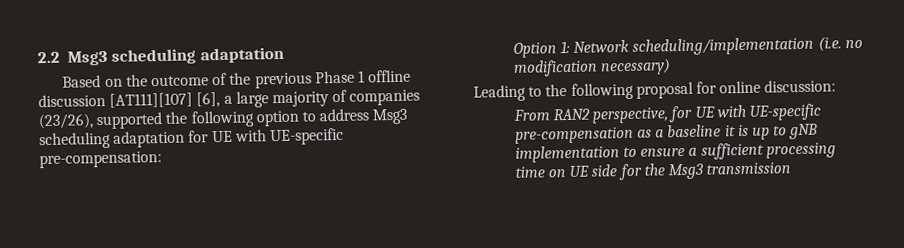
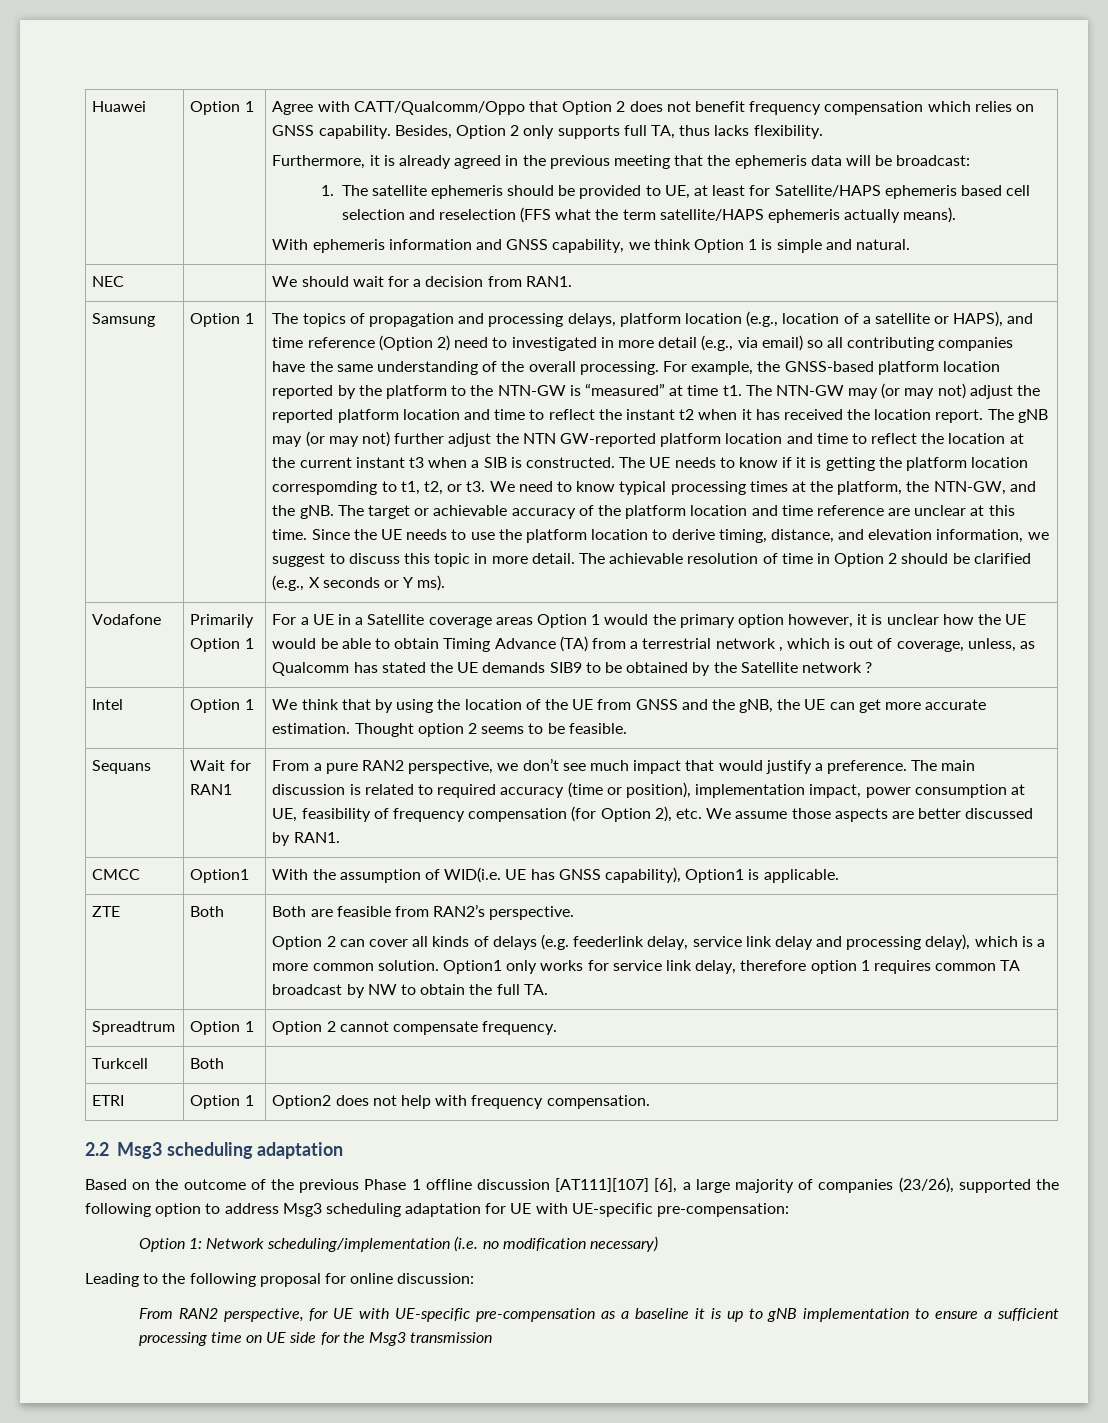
(37, 57) none -> [92,101,147,112] [190,101,254,115] [272,101,1034,115] [272,125,823,139] [272,155,971,169] [320,185,1031,199] [341,207,957,223] [272,239,910,253] [92,276,125,287] [272,276,572,287] [92,313,156,327] [190,313,254,327] [272,311,1034,327] [272,335,1014,351] [272,361,1000,375] [272,383,1040,399] [272,409,1048,423] [272,431,1024,447] [272,457,1029,471] [272,481,1036,495] [272,505,1015,519] [272,529,1049,543] [272,553,1031,567] [272,575,446,591] [92,614,162,625] [190,614,255,628] [190,638,254,652] [272,614,1027,628] [272,636,1035,652] [272,662,873,676] [92,699,124,710] [190,699,254,713] [272,699,987,713] [272,723,627,737] [92,760,152,774] [190,760,251,771] [190,784,233,795] [272,758,976,774] [272,782,1025,798] [272,806,1034,822] [272,832,340,846] [92,869,141,880] [190,869,250,883] [272,867,839,883] [92,906,121,917] [190,906,225,917] [272,904,575,920] [272,934,1045,950] [272,960,1021,974] [272,984,548,998] [92,1021,176,1035] [190,1021,254,1035] [272,1021,558,1035] [92,1058,149,1069] [190,1058,225,1069] [92,1095,125,1106] [190,1095,254,1109] [272,1095,650,1109] Huawei | Option 1 | Agree with CATT/Qualcomm/Oppo that Option 2 does not benefit frequency compensation which relies on GNSS capability. Besides, Option 2 only supports full TA, thus lacks flexibility. // Furthermore, it is already agreed in the previous meeting that the ephemeris data will be broadcast: // 1. The satellite ephemeris should be provided to UE, at least for Satellite/HAPS ephemeris based cell selection and reselection (FFS what the term satellite/HAPS ephemeris actually means). // With ephemeris information and GNSS capability, we think Option 1 is simple and natural. // NEC | | We should wait for a decision from RAN1. // Samsung | Option 1 | The topics of propagation and processing delays, platform location (e.g., location of a satellite or HAPS), and time reference (Option 2) need to investigated in more detail (e.g., via email) so all contributing companies have the same understanding of the overall processing. For example, the GNSS-based platform location reported by the platform to the NTN-GW is “measured” at time t1. The NTN-GW may (or may not) adjust the reported platform location and time to reflect the instant t2 when it has received the location report. The gNB may (or may not) further adjust the NTN GW-reported platform location and time to reflect the location at the current instant t3 when a SIB is constructed. The UE needs to know if it is getting the platform location correspomding to t1, t2, or t3. We need to know typical processing times at the platform, the NTN-GW, and the gNB. The target or achievable accuracy of the platform location and time reference are unclear at this time. Since the UE needs to use the platform location to derive timing, distance, and elevation information, we suggest to discuss this topic in more detail. The achievable resolution of time in Option 2 should be clarified (e.g., X seconds or Y ms). // Vodafone | Primarily Option 1 | For a UE in a Satellite coverage areas Option 1 would the primary option however, it is unclear how the UE would be able to obtain Timing Advance (TA) from a terrestrial network , which is out of coverage, unless, as Qualcomm has stated the UE demands SIB9 to be obtained by the Satellite network ? // Intel | Option 1 | We think that by using the location of the UE from GNSS and the gNB, the UE can get more accurate estimation. Thought option 2 seems to be feasible. // Sequans | Wait for RAN1 | From a pure RAN2 perspective, we don’t see much impact that would justify a preference. The main discussion is related to required accuracy (time or position), implementation impact, power consumption at UE, feasibility of frequency compensation (for Option 2), etc. We assume those aspects are better discussed by RAN1. // CMCC | Option1 | With the assumption of WID(i.e. UE has GNSS capability), Option1 is applicable. // ZTE | Both | Both are feasible from RAN2’s perspective. // Option 2 can cover all kinds of delays (e.g. feederlink delay, service link delay and processing delay), which is a more common solution. Option1 only works for service link delay, therefore option 1 requires common TA broadcast by NW to obtain the full TA. // Spreadtrum | Option 1 | Option 2 cannot compensate frequency. // Turkcell | Both | // ETRI | Option 1 | Option2 does not help with frequency compensation. //

